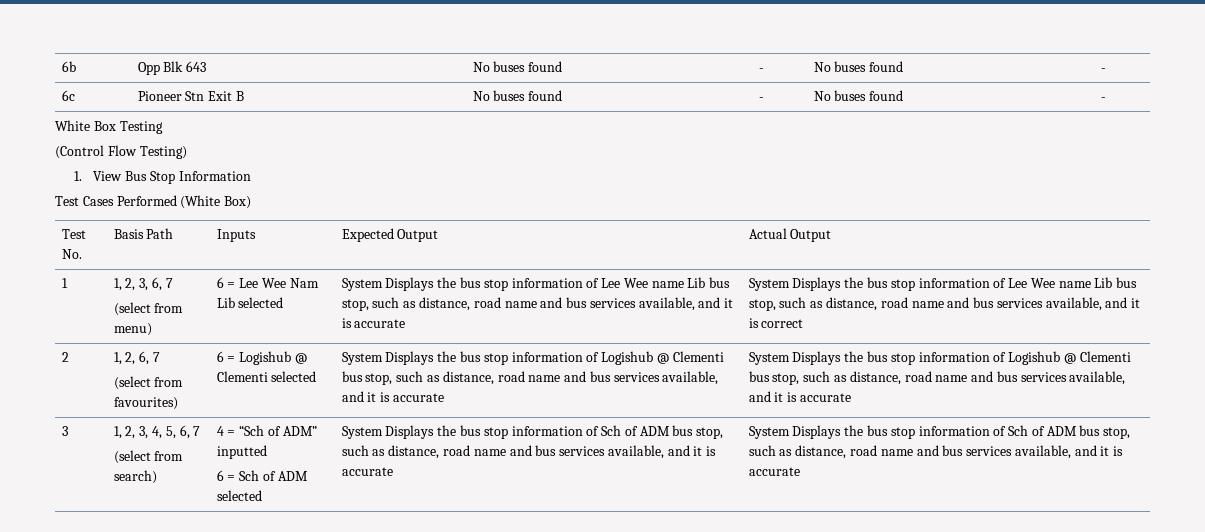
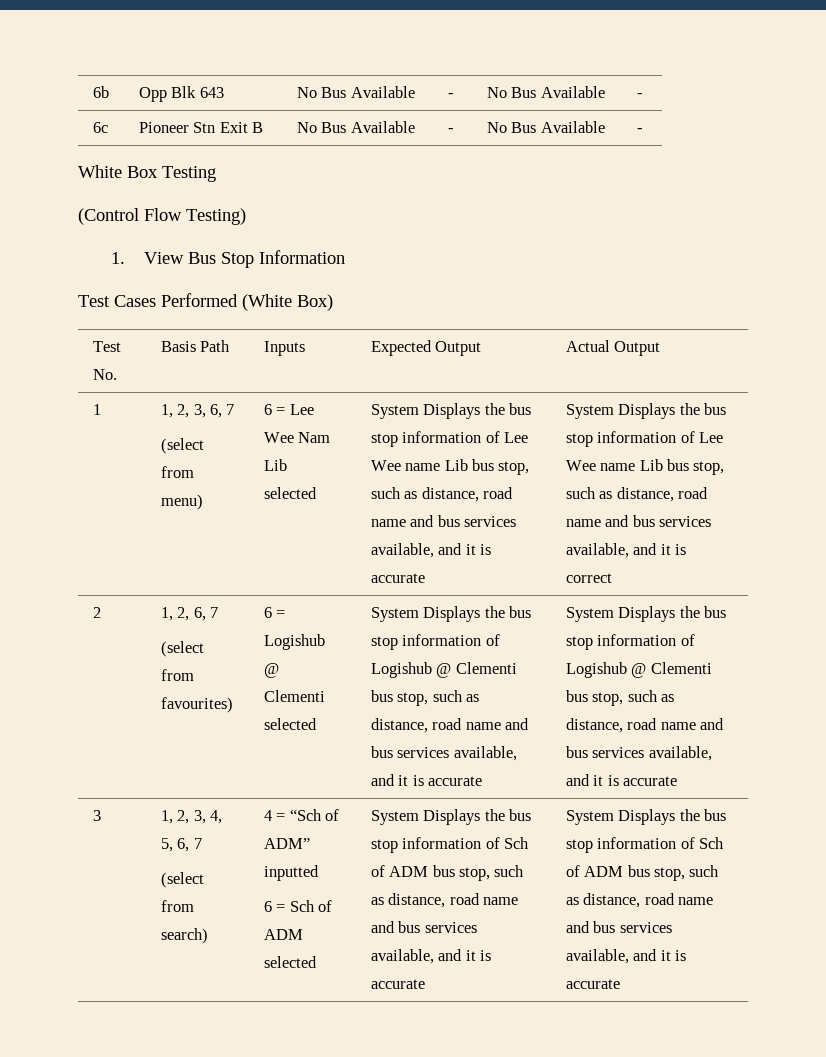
[493,61,563,72] [758,68,764,72] [813,61,904,72] buses found | - | No buses found -> [321,86,415,98] [447,93,454,98] [486,86,605,98] Bus Available | - | No Bus Available
[493,90,563,101] [758,97,764,101] [813,90,904,101] buses found | - | No buses found -> [321,121,415,133] [447,128,454,133] [486,121,605,133] Bus Available | - | No Bus Available

